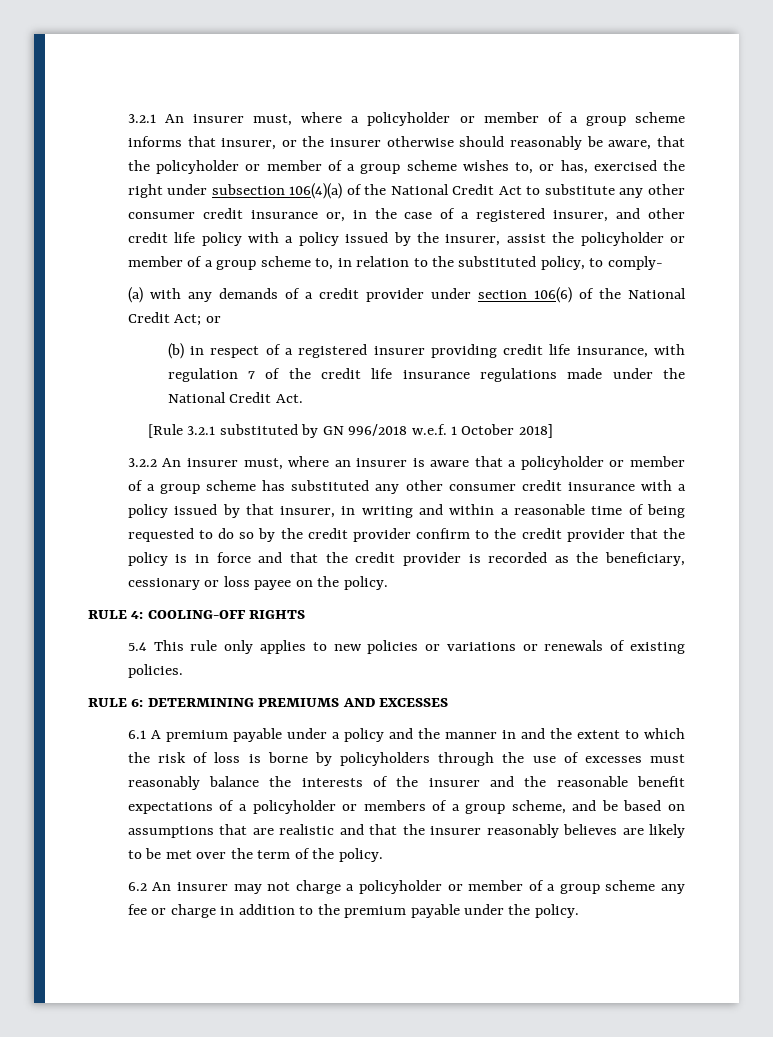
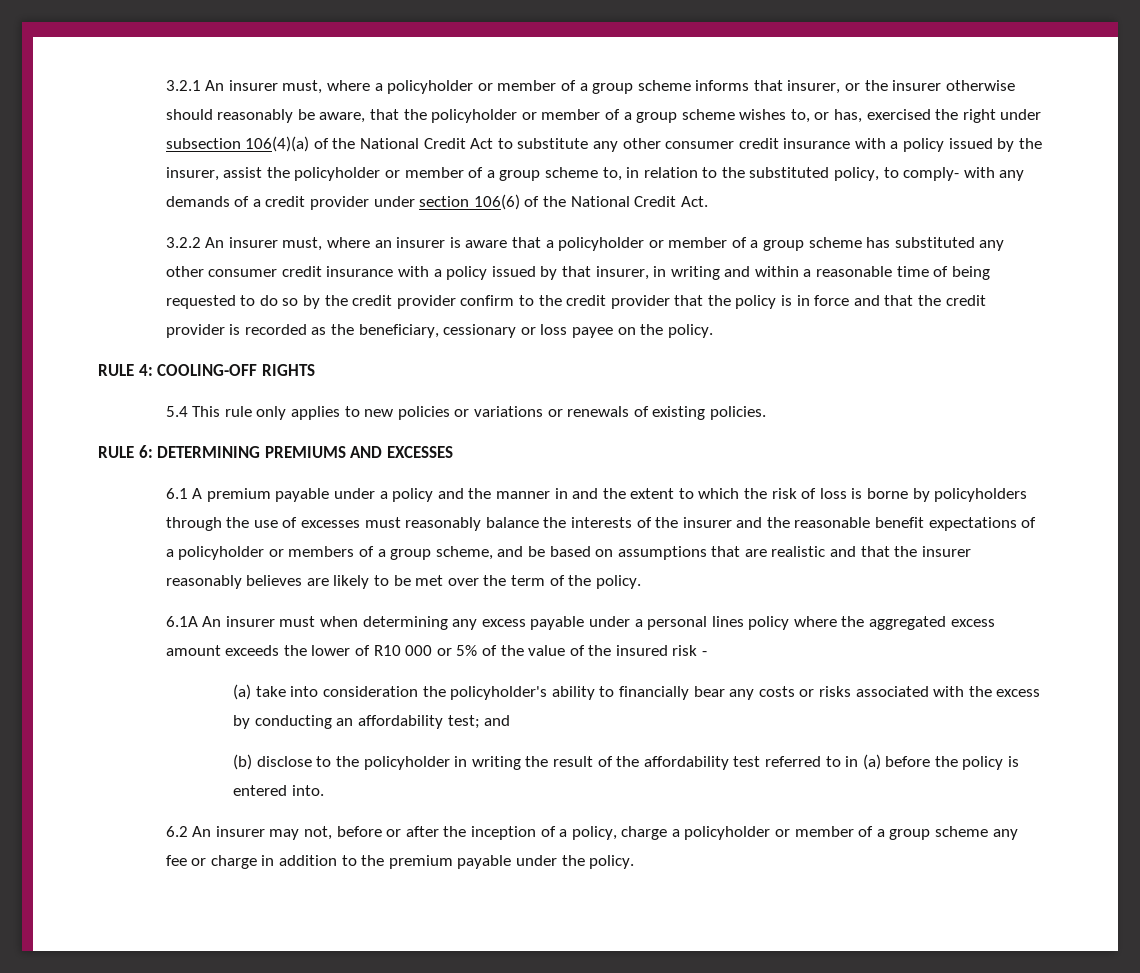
[325,208,685,222] [127,232,242,246] or, in the case of a registered insurer, and other credit life policy -> (851, 143) none
[127,287,143,303] // (a) -> (960, 174) none
[174,314,221,326] [167,343,686,359] [167,368,685,382] [167,392,303,403] [147,424,553,438] Act; or // (b) in respect of a registered insurer providing credit life insurance, with regulation 7 of the credit life insurance regulations made under the National Credit Act. // [Rule 3.2.1 substituted by GN 996/2018 w.e.f. 1 October 2018] -> [680,196,708,207] Act.
[127,882,291,894] 6.2 An insurer may not -> [165,616,995,630] [165,645,708,656] [233,684,1041,700] [233,715,511,729] [233,754,1020,770] [233,785,324,796] [165,826,617,840] 6.1A An insurer must when determining any excess payable under a personal lines policy where the aggregated excess amount exceeds the lower of R10 000 or 5% of the value of the insured risk - // (a) take into consideration the policyholder's ability to financially bear any costs or risks associated with the excess by conducting an affordability test; and // (b) disclose to the policyholder in writing the result of the affordability test referred to in (a) before the policy is entered into. // 6.2 An insurer may not, before or after the inception of a policy,

